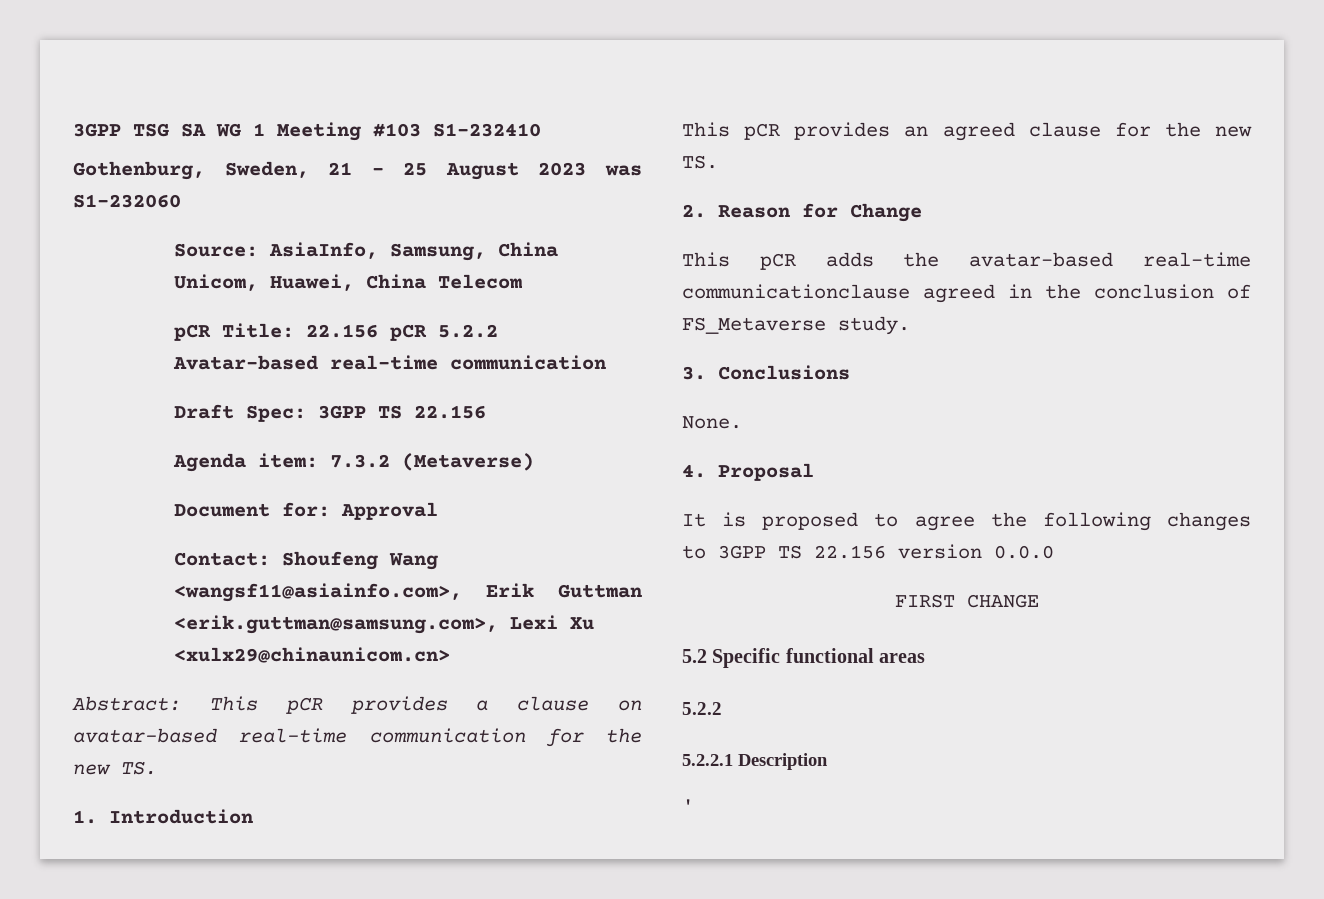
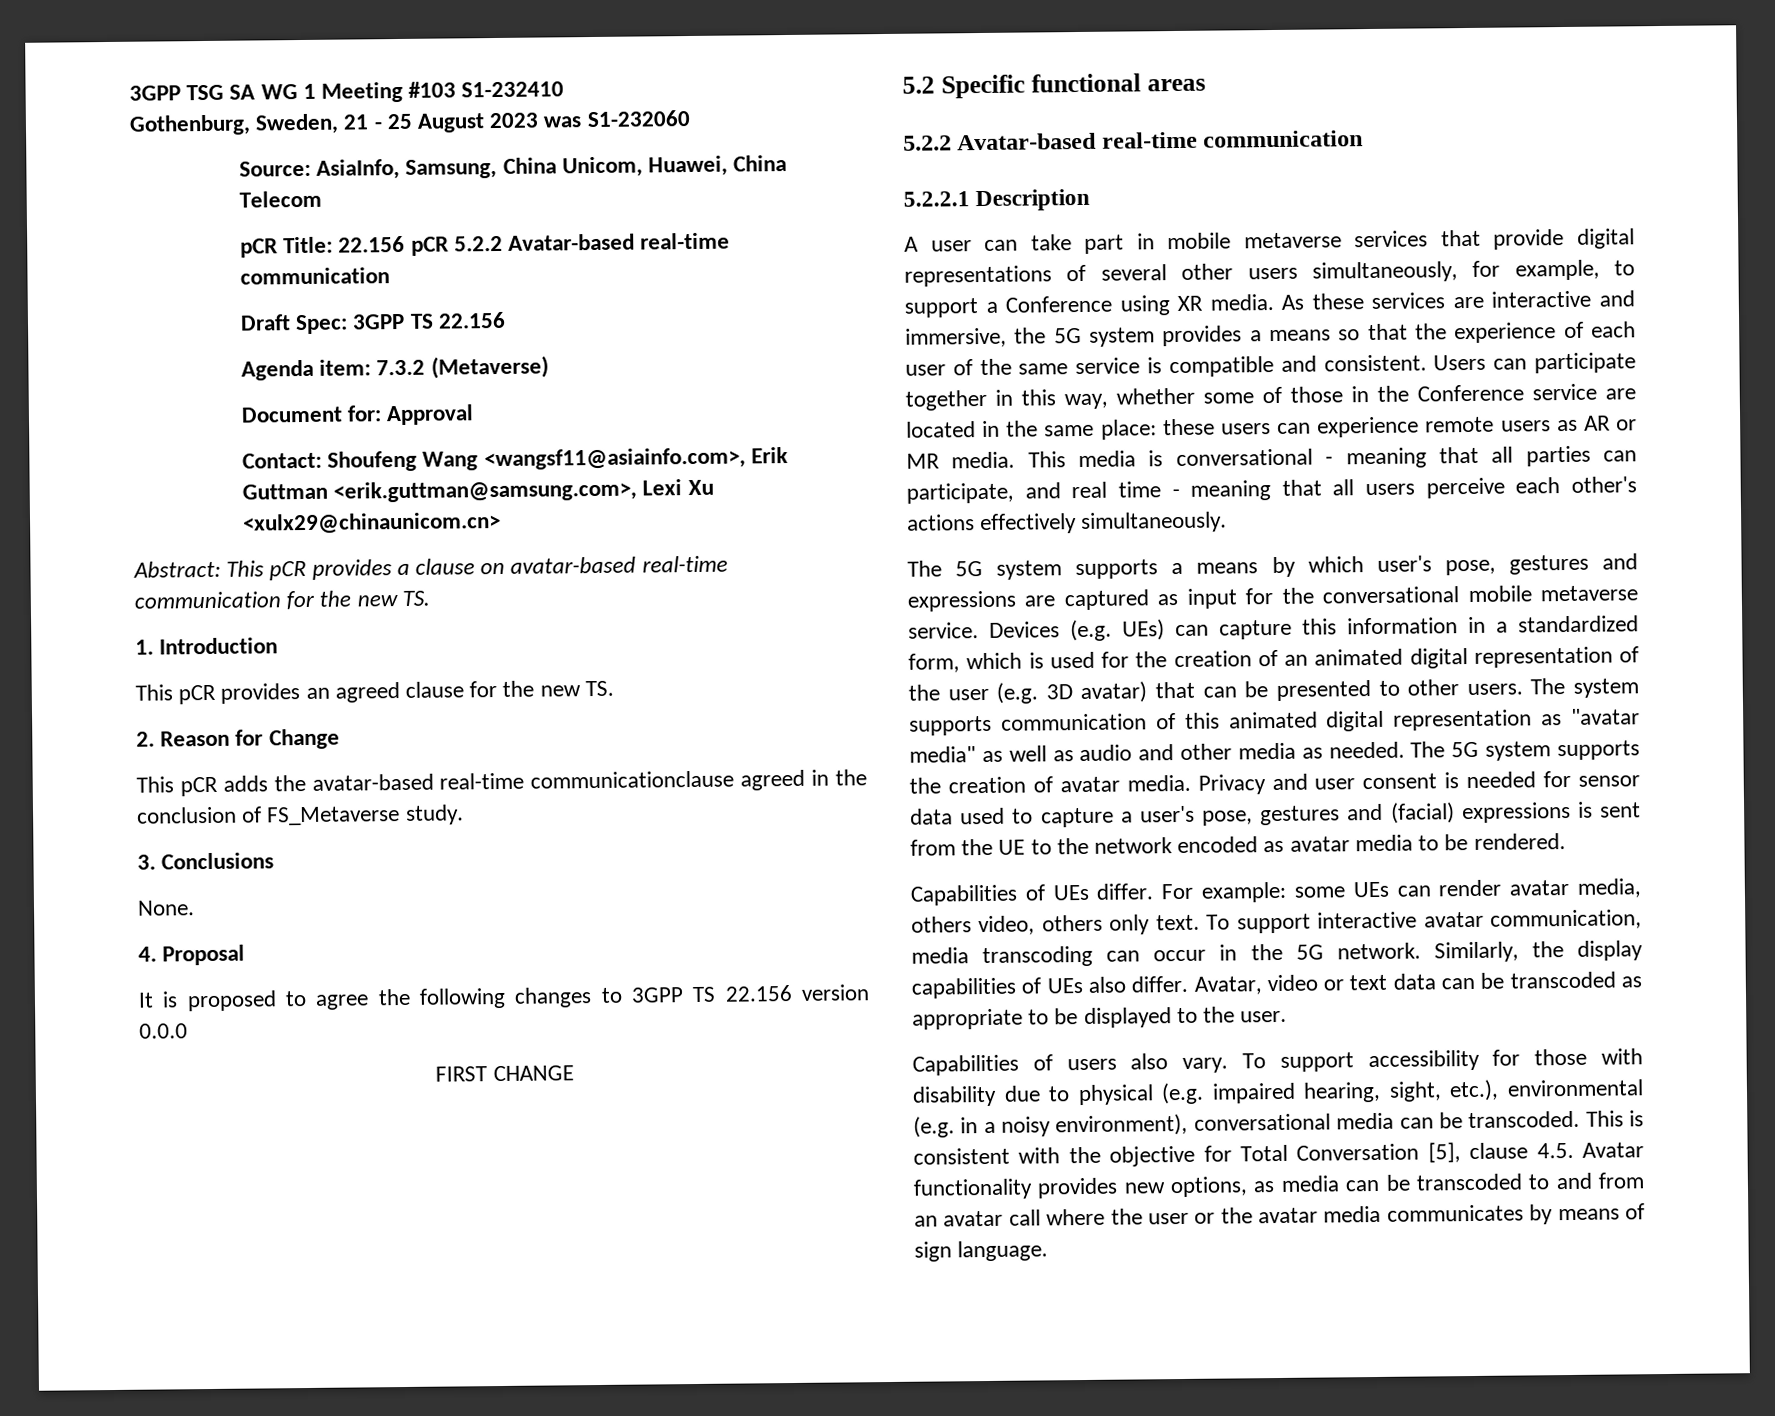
(722, 708) none -> [957,130,1364,151] Avatar-based real-time communication
[682,799,694,812] ' -> [904,228,1635,254] [904,259,1635,287] [904,290,1635,318] [905,321,1636,348] [905,352,1636,378] [905,383,1636,411] [906,415,1637,440] [906,445,1637,469] [906,476,1637,504] [907,511,1228,535] [907,553,1638,580] [907,585,1638,612] [908,615,1639,642] [908,646,1639,673] [908,678,1640,704] [909,708,1640,736] [909,740,1640,763] [909,770,1640,795] [910,801,1641,828] [910,833,1566,856] [910,878,1641,906] [911,909,1642,936] [911,940,1643,968] [911,971,1642,999] [912,1006,1288,1030] [912,1048,1643,1076] [912,1079,1644,1107] [913,1110,1644,1138] [913,1142,1644,1167] [913,1172,1644,1200] [914,1203,1645,1227] [914,1240,1049,1262] A user can take part in mobile metaverse services that provide digital representations of several other users simultaneously, for example, to support a Conference using XR media. As these services are interactive and immersive, the 5G system provides a means so that the experience of each user of the same service is compatible and consistent. Users can participate together in this way, whether some of those in the Conference service are located in the same place: these users can experience remote users as AR or MR media. This media is conversational - meaning that all parties can participate, and real time - meaning that all users perceive each other's actions effectively simultaneously. // The 5G system supports a means by which user's pose, gestures and expressions are captured as input for the conversational mobile metaverse service. Devices (e.g. UEs) can capture this information in a standardized form, which is used for the creation of an animated digital representation of the user (e.g. 3D avatar) that can be presented to other users. The system supports communication of this animated digital representation as "avatar media" as well as audio and other media as needed. The 5G system supports the creation of avatar media. Privacy and user consent is needed for sensor data used to capture a user's pose, gestures and (facial) expressions is sent from the UE to the network encoded as avatar media to be rendered. // Capabilities of UEs differ. For example: some UEs can render avatar media, others video, others only text. To support interactive avatar communication, media transcoding can occur in the 5G network. Similarly, the display capabilities of UEs also differ. Avatar, video or text data can be transcoded as appropriate to be displayed to the user. // Capabilities of users also vary. To support accessibility for those with disability due to physical (e.g. impaired hearing, sight, etc.), environmental (e.g. in a noisy environment), conversational media can be transcoded. This is consistent with the objective for Total Conversation [5], clause 4.5. Avatar functionality provides new options, as media can be transcoded to and from an avatar call where the user or the avatar media communicates by means of sign language.

